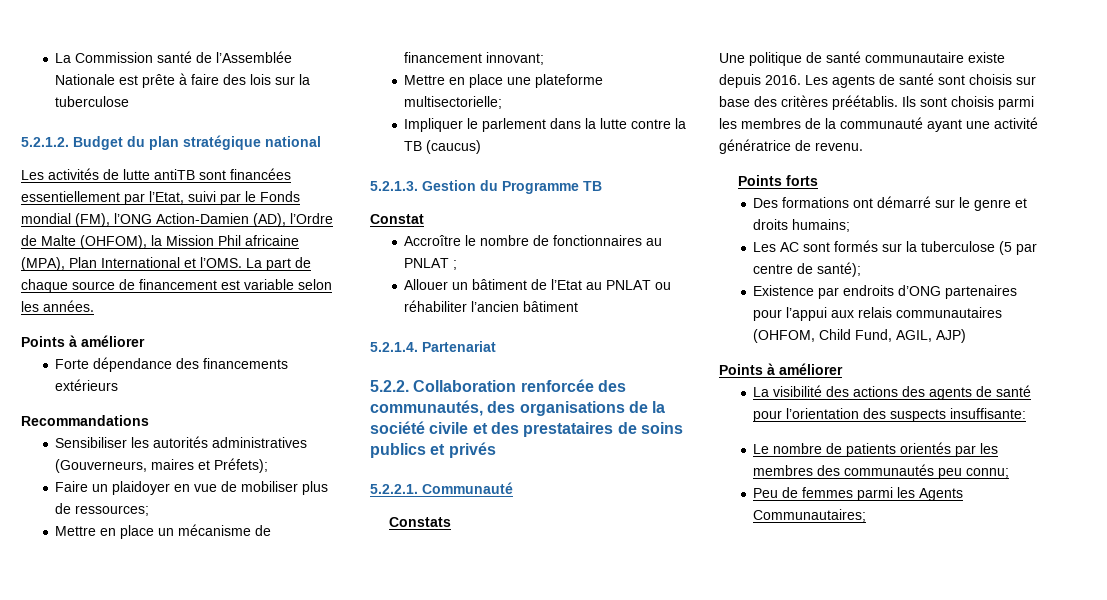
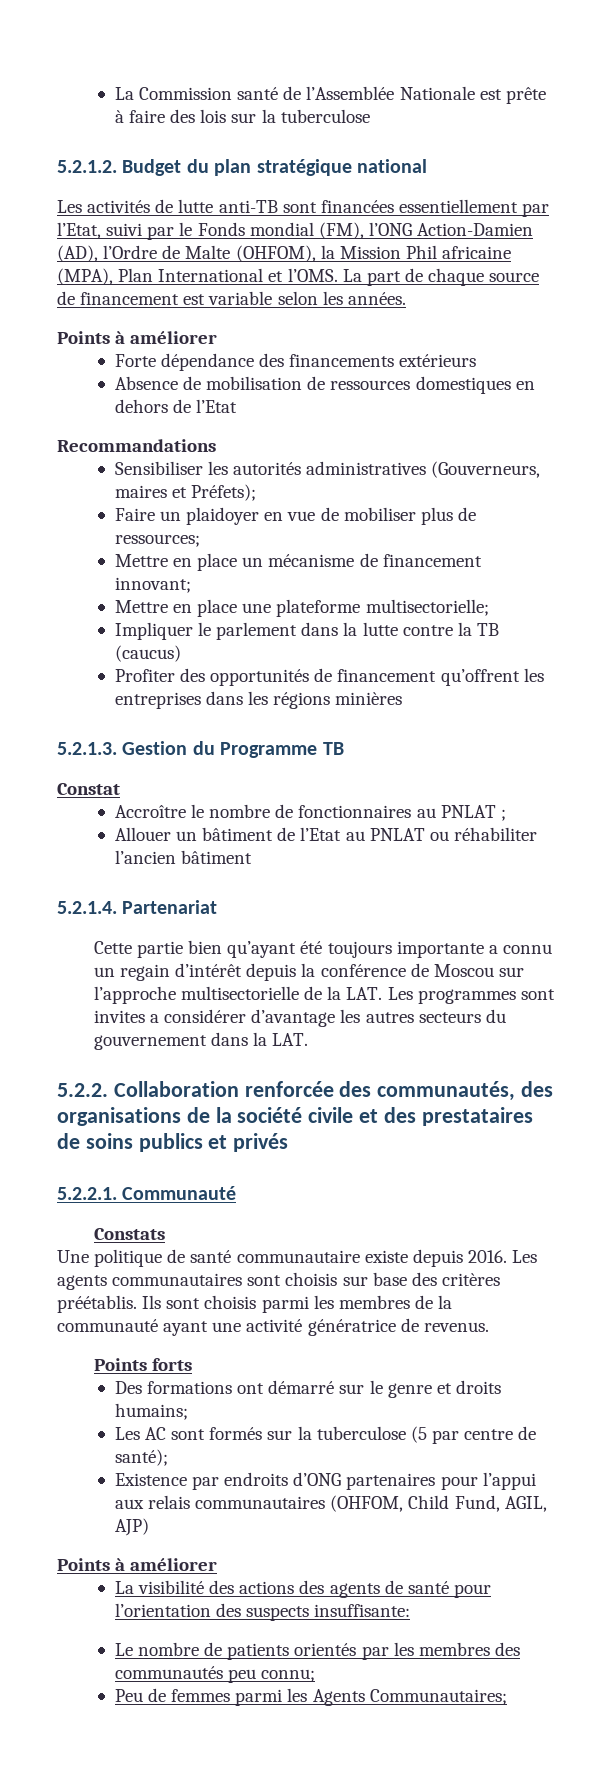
[154,169,195,180] antiTB -> [218,200,278,213] anti-TB
(119, 385) none -> [114,376,535,394] [114,399,238,413] // Absence de mobilisation de ressources domestiques en dehors de l’Etat
(482, 147) none -> [114,668,544,686] [114,691,403,709] // Profiter des opportunités de financement qu’offrent les entreprises dans les régions minières
(496, 346) none -> [93,940,552,958] [93,963,524,981] [93,986,555,1004] [93,1009,506,1027] [93,1032,309,1050] // Cette partie bien qu’ayant été toujours importante a connu un regain d’intérêt depuis la conférence de Moscou sur l’approche multisectorielle de la LAT. Les programmes sont invites a considérer d’avantage les autres secteurs du gouvernement dans la LAT.
[879,73,934,85] de santé -> [112,1273,243,1286] communautaires
[815,142,863,151] revenu. -> [423,1322,489,1332] revenus.

